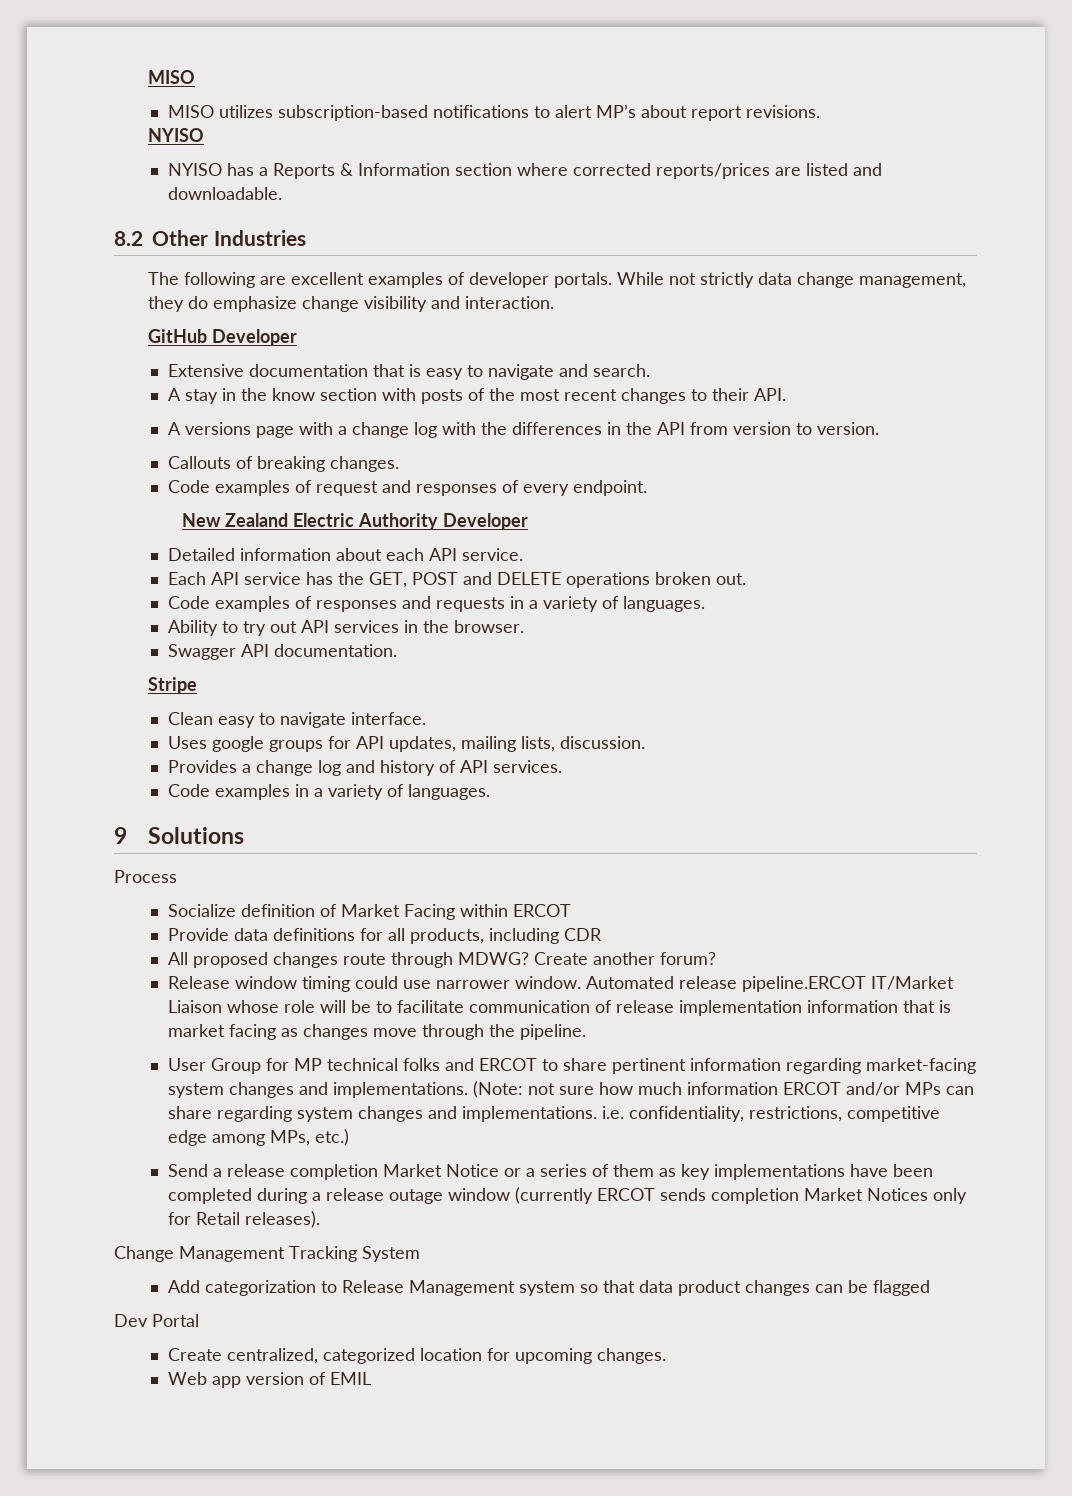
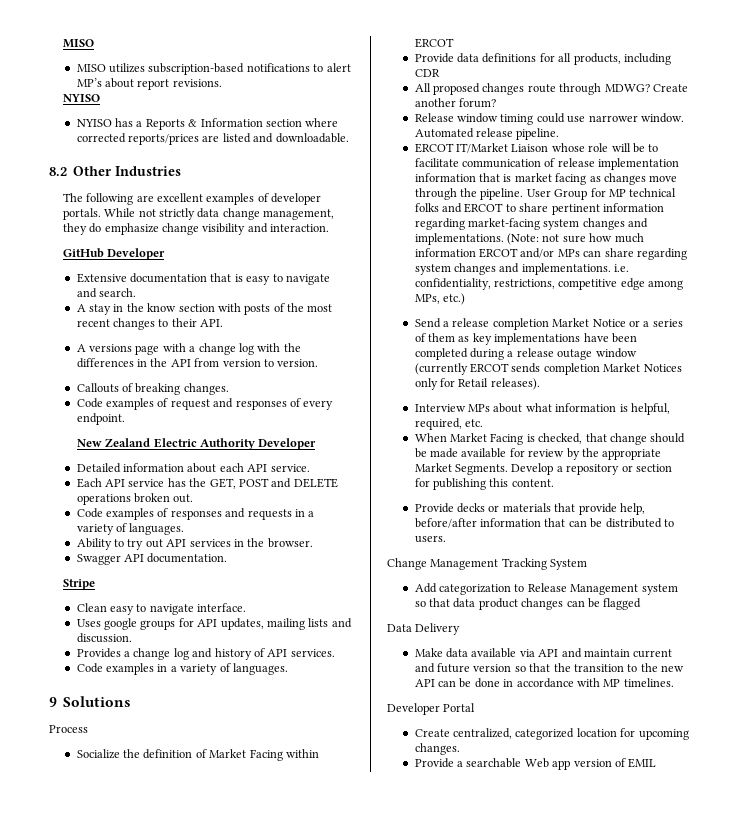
[520,736,555,752] lists, -> [308,618,352,628] lists and
(236, 910) none -> [123,749,141,758] the
[741,976,866,992] pipeline.ERCOT -> [516,128,560,140] [414,143,454,153] pipeline. // ERCOT
(586, 1032) // -> (524, 194) none
(320, 1219) none -> [414,403,670,415] [414,418,484,430] [414,433,686,445] [414,448,662,460] [414,463,672,475] [414,478,554,490] [414,503,645,515] [414,518,674,528] [414,535,446,543] // Interview MPs about what information is helpful, required, etc. // When Market Facing is checked, that change should be made available for review by the appropriate Market Segments. Develop a repository or section for publishing this content. // Provide decks or materials that provide help, before/after information that can be distributed to users.
[114,1314,148,1327] Dev -> [387,623,461,635] [414,648,673,658] [414,663,685,673] [414,678,674,688] [387,703,440,715] Data Delivery // Make data available via API and maintain current and future version so that the transition to the new API can be done in accordance with MP timelines. // Developer
(666, 1356) none -> [414,758,522,768] Provide a searchable

